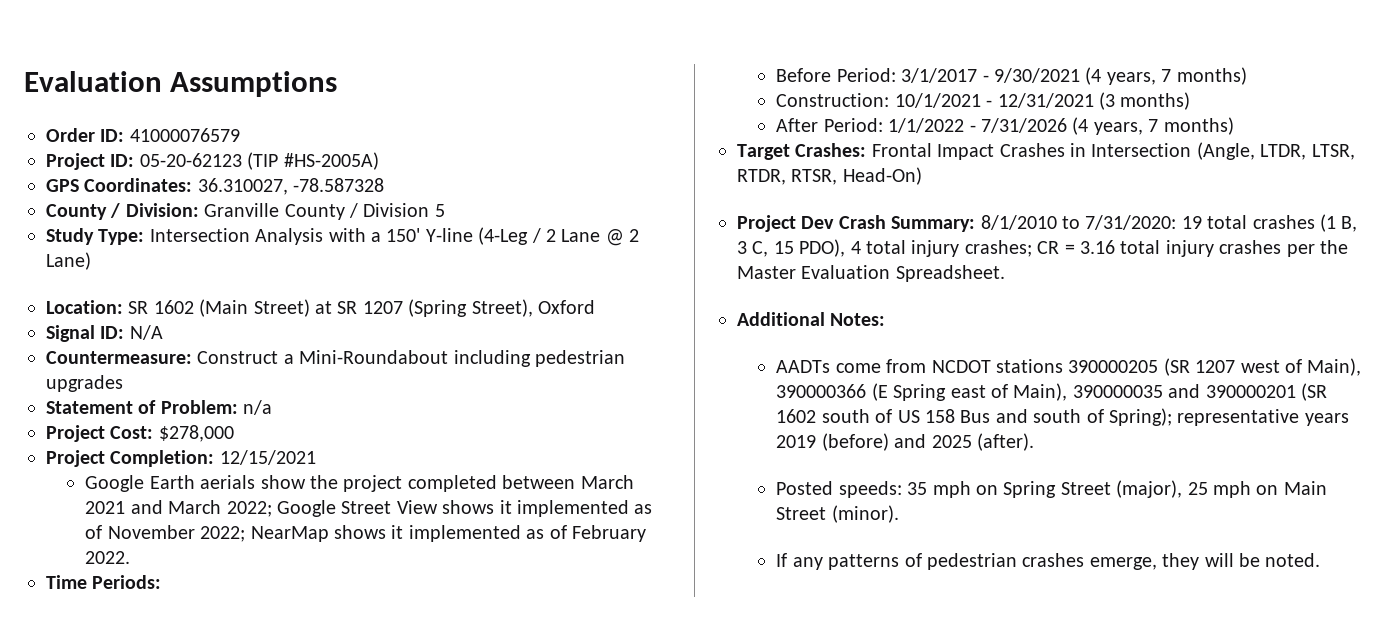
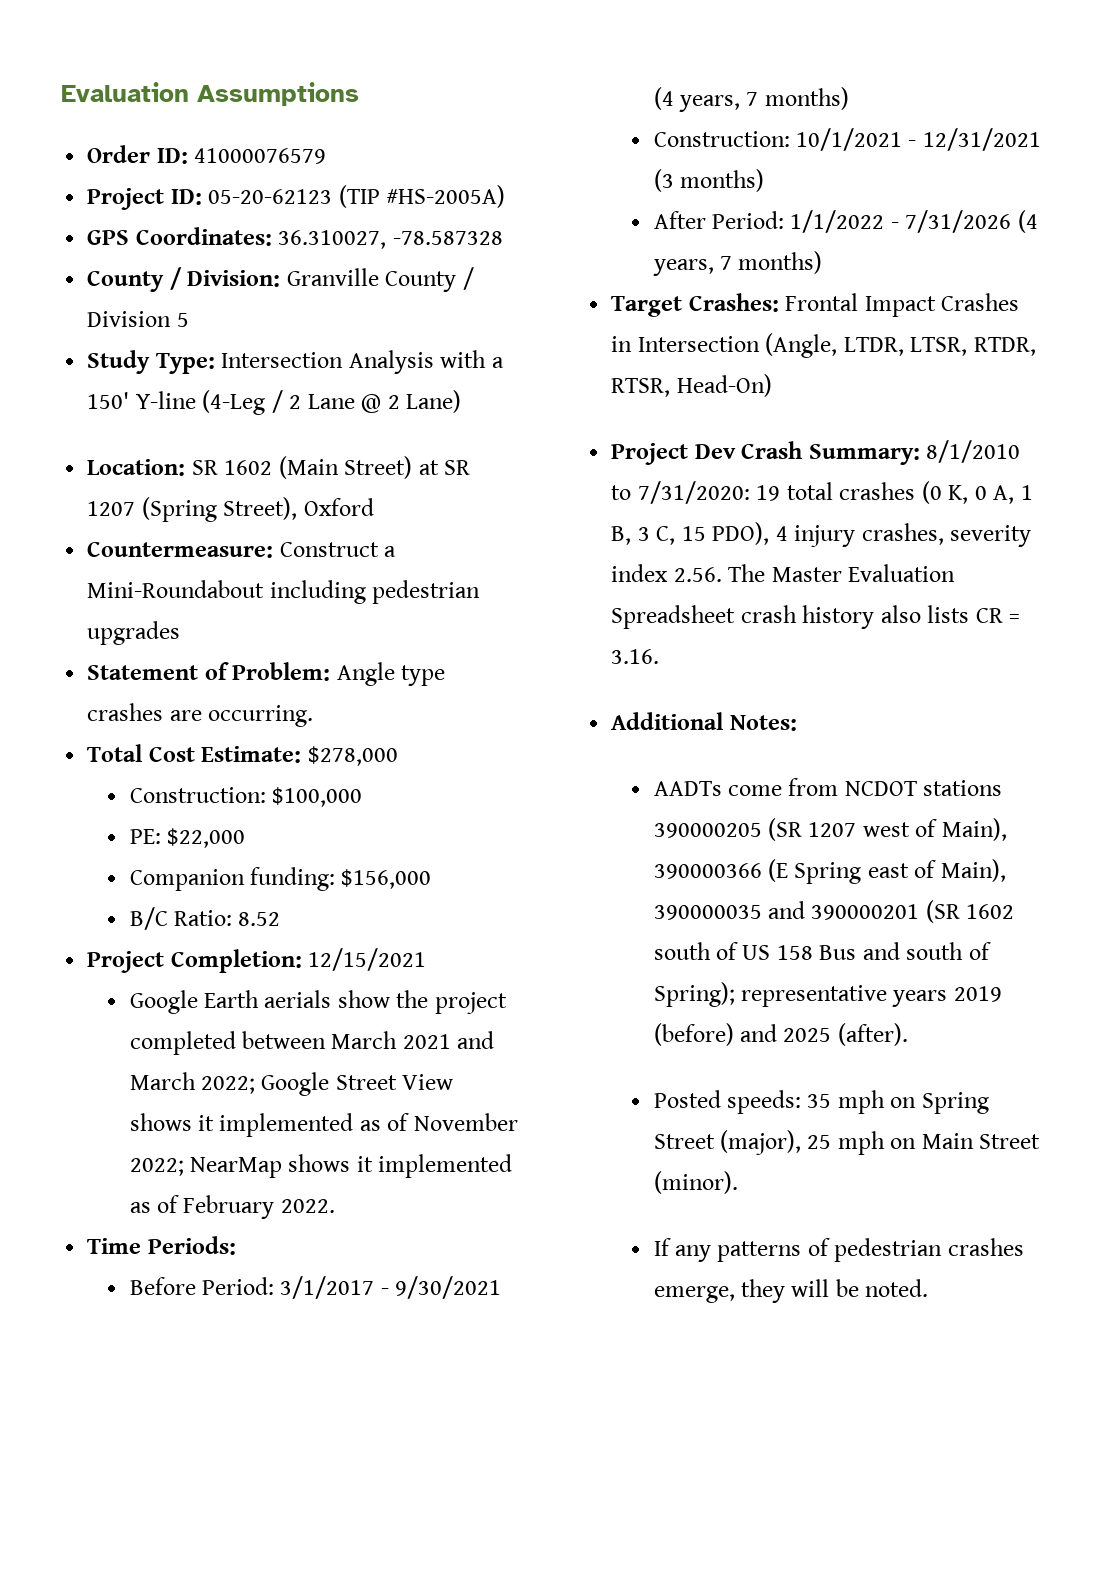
[46,325,163,342] // Signal ID: N/A -> (374, 507) none
[243,400,273,415] [46,425,234,442] n/a // Project Cost: $278,000 -> [336,662,446,686] [87,703,314,727] [87,744,398,766] [129,787,363,807] [129,828,246,848] [129,867,432,891] [129,907,281,930] Angle type crashes are occurring. // Total Cost Estimate: $278,000 // Construction: $100,000 // PE: $22,000 // Companion funding: $156,000 // B/C Ratio: 8.52
[1320,214,1336,232] (1 -> [921,481,1033,504] (0 K, 0 A, 1
[866,240,1348,257] [737,265,1005,282] total injury crashes; CR = 3.16 total injury crashes per the Master Evaluation Spreadsheet. -> [794,523,1032,547] [611,564,956,582] [611,605,1021,629] [611,649,660,664] injury crashes, severity index 2.56. The Master Evaluation Spreadsheet crash history also lists CR = 3.16.

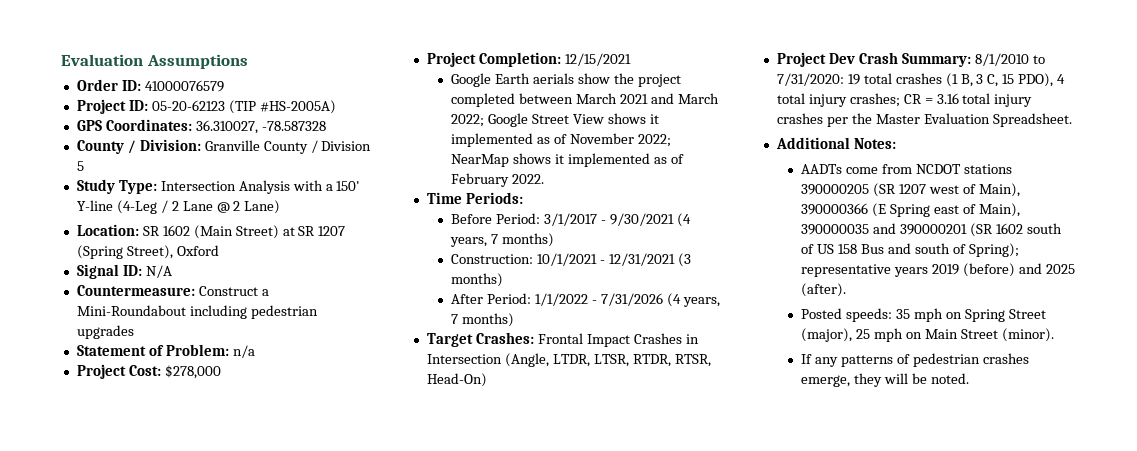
(374, 507) none -> [76,264,172,279] // Signal ID: N/A
[336,662,446,686] [87,703,314,727] [87,744,398,766] [129,787,363,807] [129,828,246,848] [129,867,432,891] [129,907,281,930] Angle type crashes are occurring. // Total Cost Estimate: $278,000 // Construction: $100,000 // PE: $22,000 // Companion funding: $156,000 // B/C Ratio: 8.52 -> [232,345,255,358] [76,364,221,379] n/a // Project Cost: $278,000
[921,481,1033,504] (0 K, 0 A, 1 -> [945,73,958,87] (1
[794,523,1032,547] [611,564,956,582] [611,605,1021,629] [611,649,660,664] injury crashes, severity index 2.56. The Master Evaluation Spreadsheet crash history also lists CR = 3.16. -> [776,93,1033,107] [776,113,1072,127] total injury crashes; CR = 3.16 total injury crashes per the Master Evaluation Spreadsheet.

